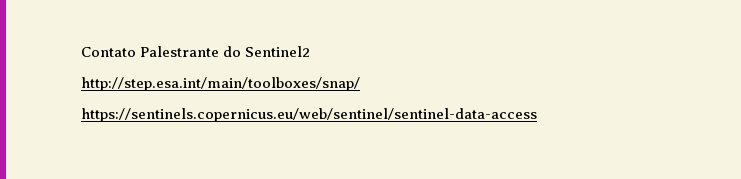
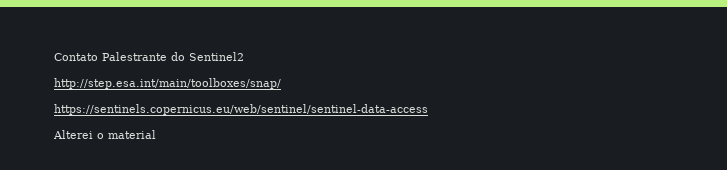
(537, 115) none -> [53,130,156,139] // Alterei o material

